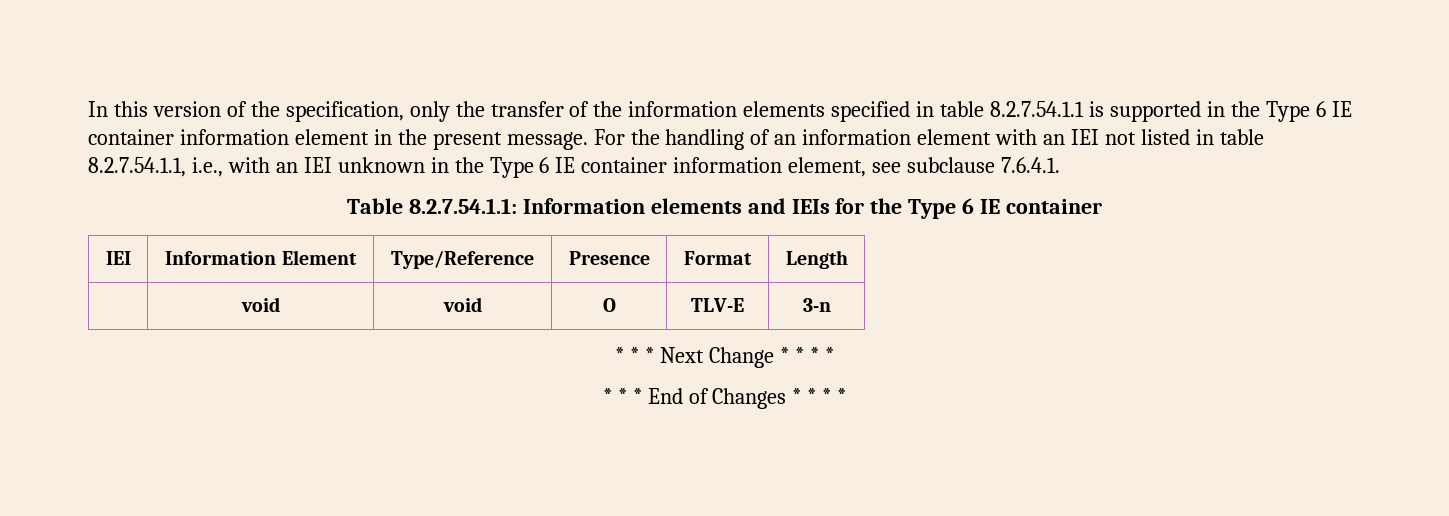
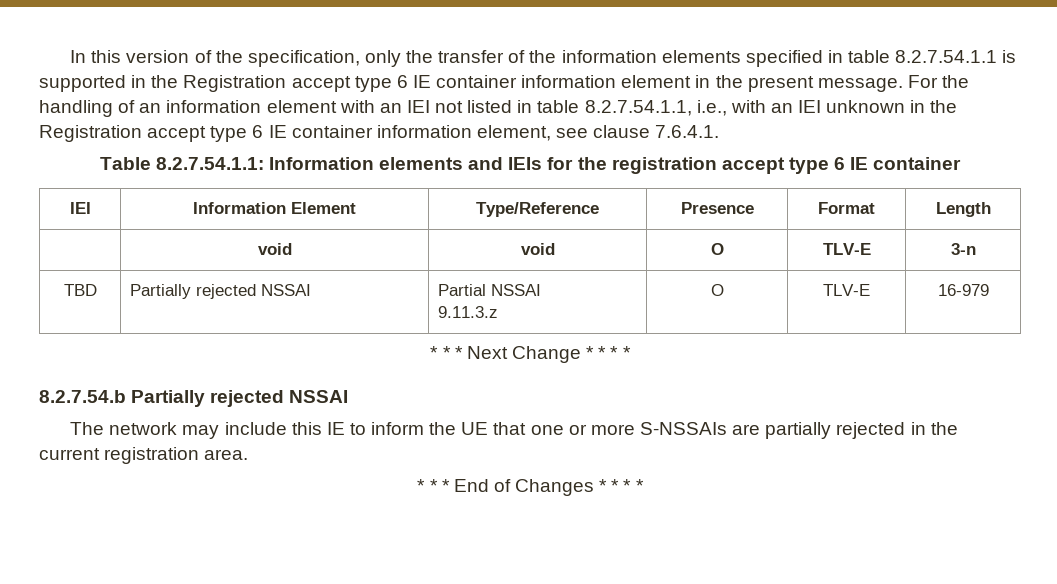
[1265,101,1310,122] Type -> [183,75,392,92] Registration accept type
[489,157,534,178] Type -> [39,125,248,142] Registration accept type
[907,157,996,173] subclause -> [593,125,651,138] clause
[908,199,957,219] Type -> [611,157,829,174] registration accept type
(831, 305) none -> [63,284,97,296] [129,284,311,299] [437,284,541,296] [437,306,498,318] [710,284,724,296] [823,284,870,296] [937,284,989,296] // TBD | Partially rejected NSSAI | Partial NSSAI // 9.11.3.z | O | TLV-E | 16-979
(834, 355) none -> [39,390,349,407] [70,422,958,439] [39,447,249,464] // 8.2.7.54.b Partially rejected NSSAI // The network may include this IE to inform the UE that one or more S-NSSAIs are partially rejected in the current registration area.

